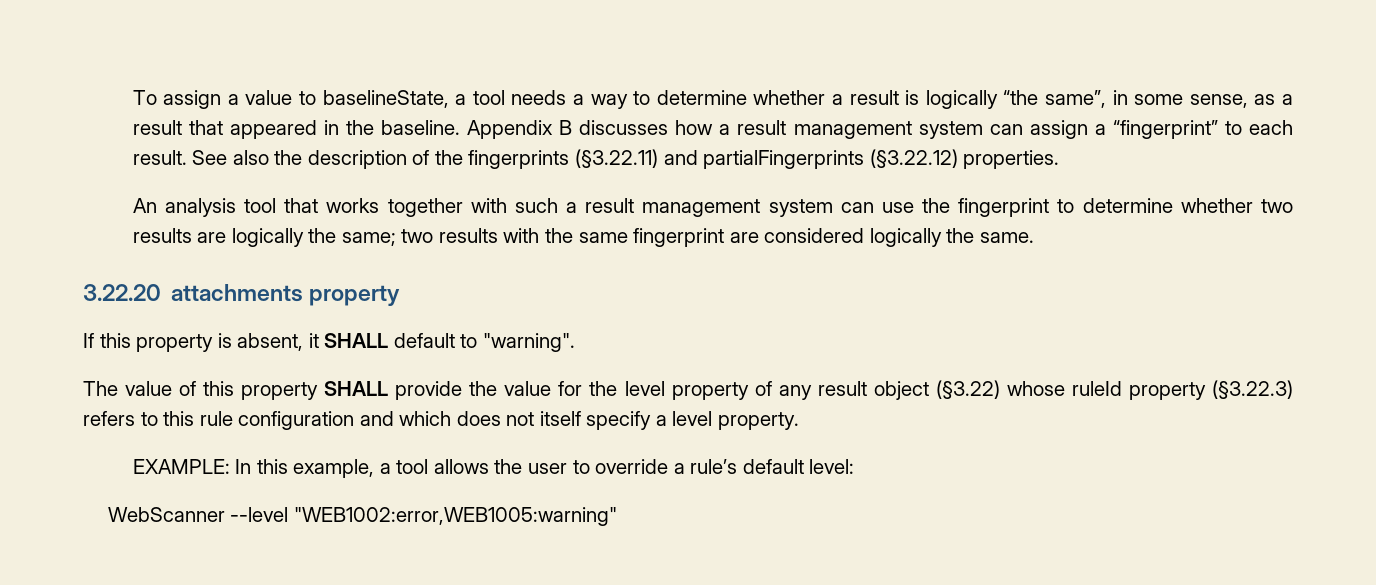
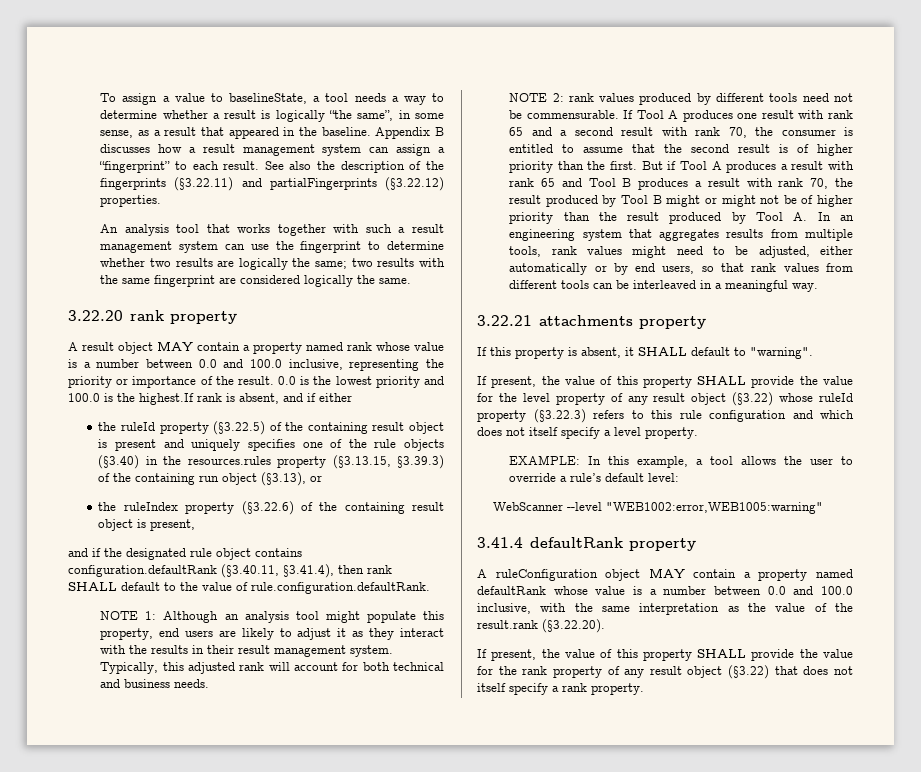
(161, 292) none -> [129,310,237,324] [68,341,444,354] [68,359,444,371] [68,376,445,388] [68,393,352,405] [98,421,444,435] [98,439,444,451] [98,455,444,469] [98,472,323,486] [98,501,444,515] [98,519,196,531] [68,548,302,560] [68,564,392,578] [68,582,430,594] [100,611,444,623] [100,628,444,640] [100,645,394,657] [100,662,444,674] [100,679,210,688] [509,93,853,105] [509,110,853,122] [509,127,853,138] [509,144,853,156] [509,161,854,173] [509,178,853,190] [509,195,853,207] [509,212,855,224] [509,229,853,241] [509,246,853,258] [509,263,853,275] [509,280,819,292] [477,315,532,326] rank property // A result object MAY contain a property named rank whose value is a number between 0.0 and 100.0 inclusive, representing the priority or importance of the result. 0.0 is the lowest priority and 100.0 is the highest.If rank is absent, and if either // the ruleId property (§3.22.5) of the containing result object is present and uniquely specifies one of the rule objects (§3.40) in the resources.rules property (§3.13.15, §3.39.3) of the containing run object (§3.13), or // the ruleIndex property (§3.22.6) of the containing result object is present, // and if the designated rule object contains configuration.defaultRank (§3.40.11, §3.41.4), then rank SHALL default to the value of rule.configuration.defaultRank. // NOTE 1: Although an analysis tool might populate this property, end users are likely to adjust it as they interact with the results in their result management system. Typically, this adjusted rank will account for both technical and business needs. // NOTE 2: rank values produced by different tools need not be commensurable. If Tool A produces one result with rank 65 and a second result with rank 70, the consumer is entitled to assume that the second result is of higher priority than the first. But if Tool A produces a result with rank 65 and Tool B produces a result with rank 70, the result produced by Tool B might or might not be of higher priority than the result produced by Tool A. In an engineering system that aggregates results from multiple tools, rank values might need to be adjusted, either automatically or by end users, so that rank values from different tools can be interleaved in a meaningful way. // 3.22.21
[83,381,118,396] The -> [477,376,560,388] If present, the
(617, 516) none -> [477,537,696,551] [477,568,853,581] [477,586,853,595] [477,603,853,615] [477,619,605,633] [477,649,853,661] [477,665,853,679] [477,683,644,695] // 3.41.4 defaultRank property // A ruleConfiguration object MAY contain a property named defaultRank whose value is a number between 0.0 and 100.0 inclusive, with the same interpretation as the value of the result.rank (§3.22.20). // If present, the value of this property SHALL provide the value for the rank property of any result object (§3.22) that does not itself specify a rank property.

